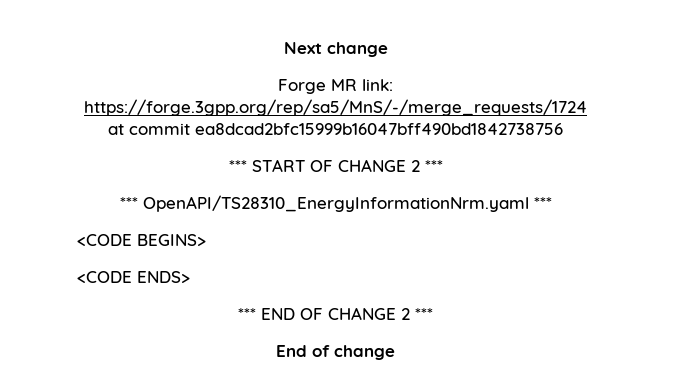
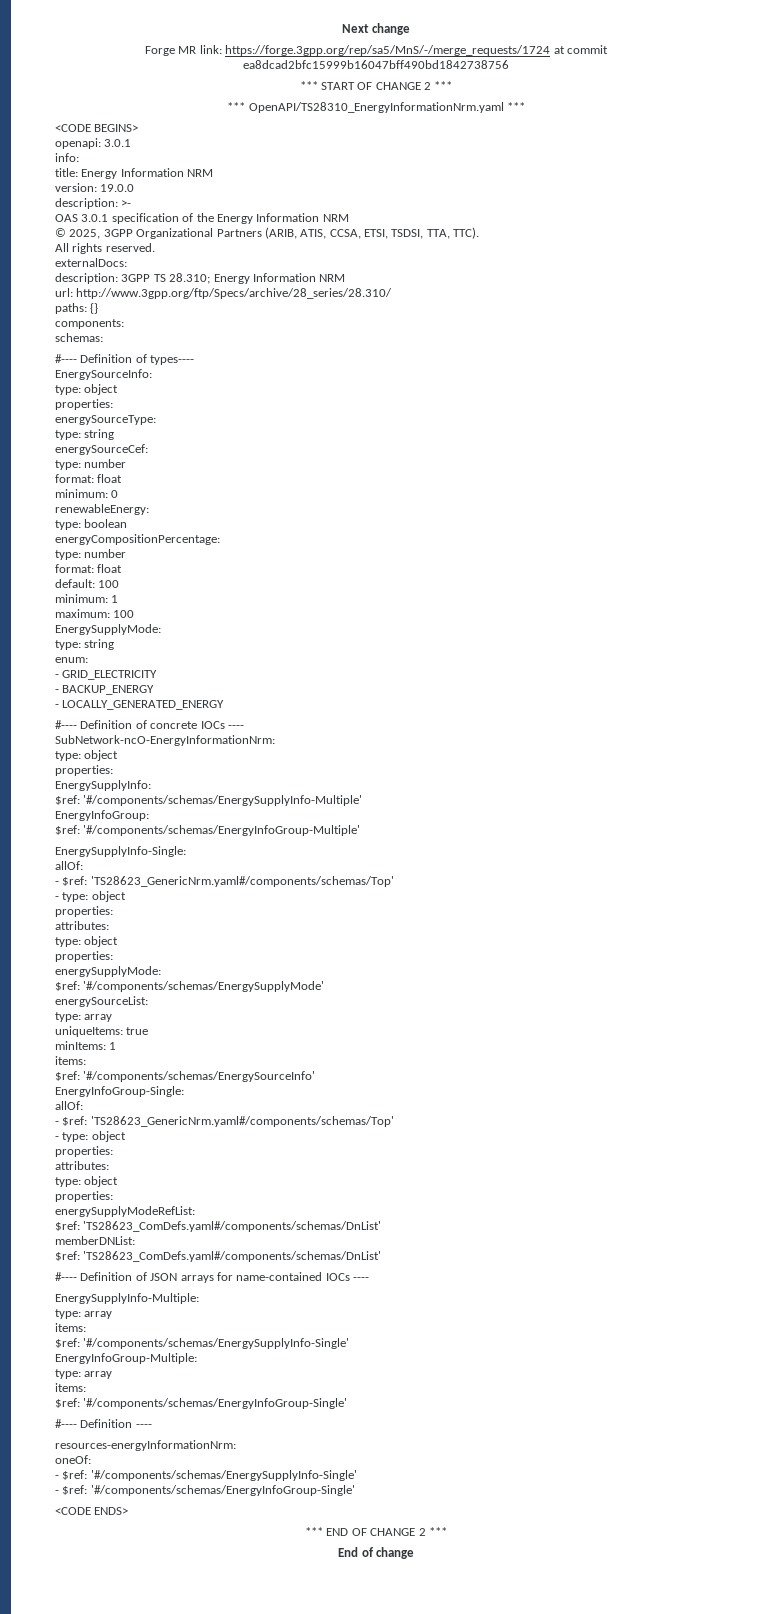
(206, 240) none -> [55,138,132,149] [55,153,79,162] [55,168,214,179] [55,183,135,192] [55,198,132,209] [55,213,349,224] [55,227,480,239] [55,243,155,254] [55,258,127,267] [55,273,346,284] [55,288,393,299] [55,303,99,314] [55,319,124,329] [55,333,103,342] [55,354,195,365] [55,369,152,380] [55,384,119,395] [55,399,113,410] [55,415,156,425] [55,429,115,440] [55,444,148,455] [55,459,127,470] [55,474,123,483] [55,489,119,498] [55,504,149,515] [55,519,128,530] [55,534,220,545] [55,549,127,560] [55,564,123,573] [55,579,120,588] [55,594,119,603] [55,609,135,618] [55,624,161,635] [55,639,115,650] [55,657,88,663] [55,670,158,680] [55,685,155,695] [55,700,225,710] [55,720,244,729] [55,735,275,746] [55,750,119,761] [55,765,113,776] [55,780,151,791] [55,795,363,806] [55,810,149,821] [55,825,361,836] [55,846,186,857] [55,861,83,870] [55,876,394,887] [55,891,126,902] [55,906,113,917] [55,921,109,930] [55,936,119,947] [55,951,113,962] [55,966,161,977] [55,981,325,992] [55,996,148,1007] [55,1012,113,1022] [55,1026,149,1037] [55,1041,117,1050] [55,1056,86,1065] [55,1071,316,1082] [55,1086,184,1097] [55,1101,83,1110] [55,1116,394,1127] [55,1131,126,1142] [55,1146,113,1157] [55,1161,109,1170] [55,1176,119,1187] [55,1191,113,1202] [55,1206,195,1217] [55,1221,382,1232] [55,1236,135,1245] [55,1251,382,1262] [55,1272,369,1283] [55,1293,199,1304] [55,1309,113,1319] [55,1323,86,1332] [55,1338,350,1349] [55,1353,197,1364] [55,1369,113,1379] [55,1383,86,1392] [55,1398,348,1409] [55,1419,152,1428] [55,1440,236,1451] [55,1455,91,1464] [55,1470,357,1481] [55,1485,355,1496] // openapi: 3.0.1 // info: // title: Energy Information NRM // version: 19.0.0 // description: >- // OAS 3.0.1 specification of the Energy Information NRM // © 2025, 3GPP Organizational Partners (ARIB, ATIS, CCSA, ETSI, TSDSI, TTA, TTC). // All rights reserved. // externalDocs: // description: 3GPP TS 28.310; Energy Information NRM // url: http://www.3gpp.org/ftp/Specs/archive/28_series/28.310/ // paths: {} // components: // schemas: // #---- Definition of types---- // EnergySourceInfo: // type: object // properties: // energySourceType: // type: string // energySourceCef: // type: number // format: float // minimum: 0 // renewableEnergy: // type: boolean // energyCompositionPercentage: // type: number // format: float // default: 100 // minimum: 1 // maximum: 100 // EnergySupplyMode: // type: string // enum: // - GRID_ELECTRICITY // - BACKUP_ENERGY // - LOCALLY_GENERATED_ENERGY // #---- Definition of concrete IOCs ---- // SubNetwork-ncO-EnergyInformationNrm: // type: object // properties: // EnergySupplyInfo: // $ref: '#/components/schemas/EnergySupplyInfo-Multiple' // EnergyInfoGroup: // $ref: '#/components/schemas/EnergyInfoGroup-Multiple' // EnergySupplyInfo-Single: // allOf: // - $ref: 'TS28623_GenericNrm.yaml#/components/schemas/Top' // - type: object // properties: // attributes: // type: object // properties: // energySupplyMode: // $ref: '#/components/schemas/EnergySupplyMode' // energySourceList: // type: array // uniqueItems: true // minItems: 1 // items: // $ref: '#/components/schemas/EnergySourceInfo' // EnergyInfoGroup-Single: // allOf: // - $ref: 'TS28623_GenericNrm.yaml#/components/schemas/Top' // - type: object // properties: // attributes: // type: object // properties: // energySupplyModeRefList: // $ref: 'TS28623_ComDefs.yaml#/components/schemas/DnList' // memberDNList: // $ref: 'TS28623_ComDefs.yaml#/components/schemas/DnList' // #---- Definition of JSON arrays for name-contained IOCs ---- // EnergySupplyInfo-Multiple: // type: array // items: // $ref: '#/components/schemas/EnergySupplyInfo-Single' // EnergyInfoGroup-Multiple: // type: array // items: // $ref: '#/components/schemas/EnergyInfoGroup-Single' // #---- Definition ---- // resources-energyInformationNrm: // oneOf: // - $ref: '#/components/schemas/EnergySupplyInfo-Single' // - $ref: '#/components/schemas/EnergyInfoGroup-Single'

